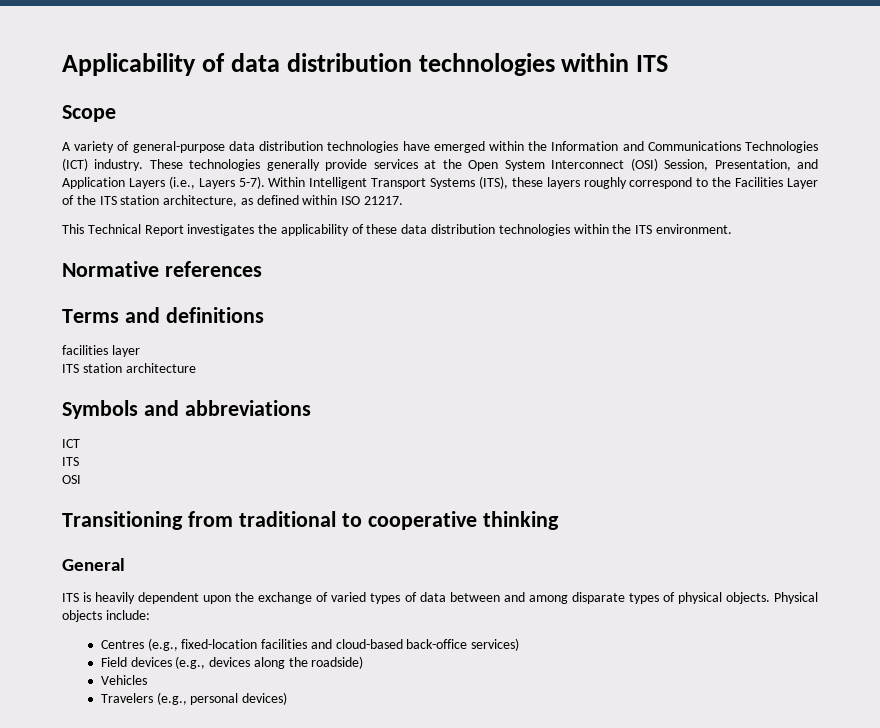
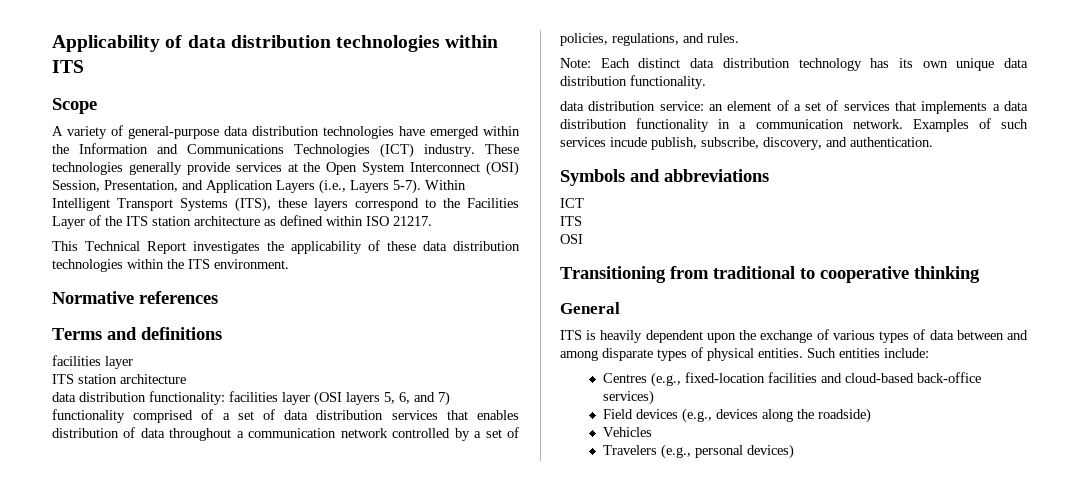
[583,177,627,189] roughly -> (348, 204) none
[163,195,238,207] architecture, -> [194,216,260,226] architecture
(196, 368) none -> [52,391,450,406] [52,409,519,423] [52,427,519,441] [560,33,739,46] [560,58,1028,71] [560,75,706,89] [560,100,1028,114] [560,118,1028,132] [560,137,933,150] // data distribution functionality: facilities layer (OSI layers 5, 6, and 7) functionality comprised of a set of data distribution services that enables distribution of data throughout a communication network controlled by a set of policies, regulations, and rules. // Note: Each distinct data distribution technology has its own unique data distribution functionality. // data distribution service: an element of a set of services that implements a data distribution functionality in a communication network. Examples of such services incude publish, subscribe, discovery, and authentication.
[331,592,367,602] varied -> [832,330,875,340] various
[725,592,818,604] [62,610,102,622] objects. Physical objects -> [758,348,880,358] entities. Such entities

